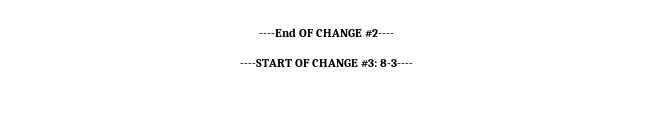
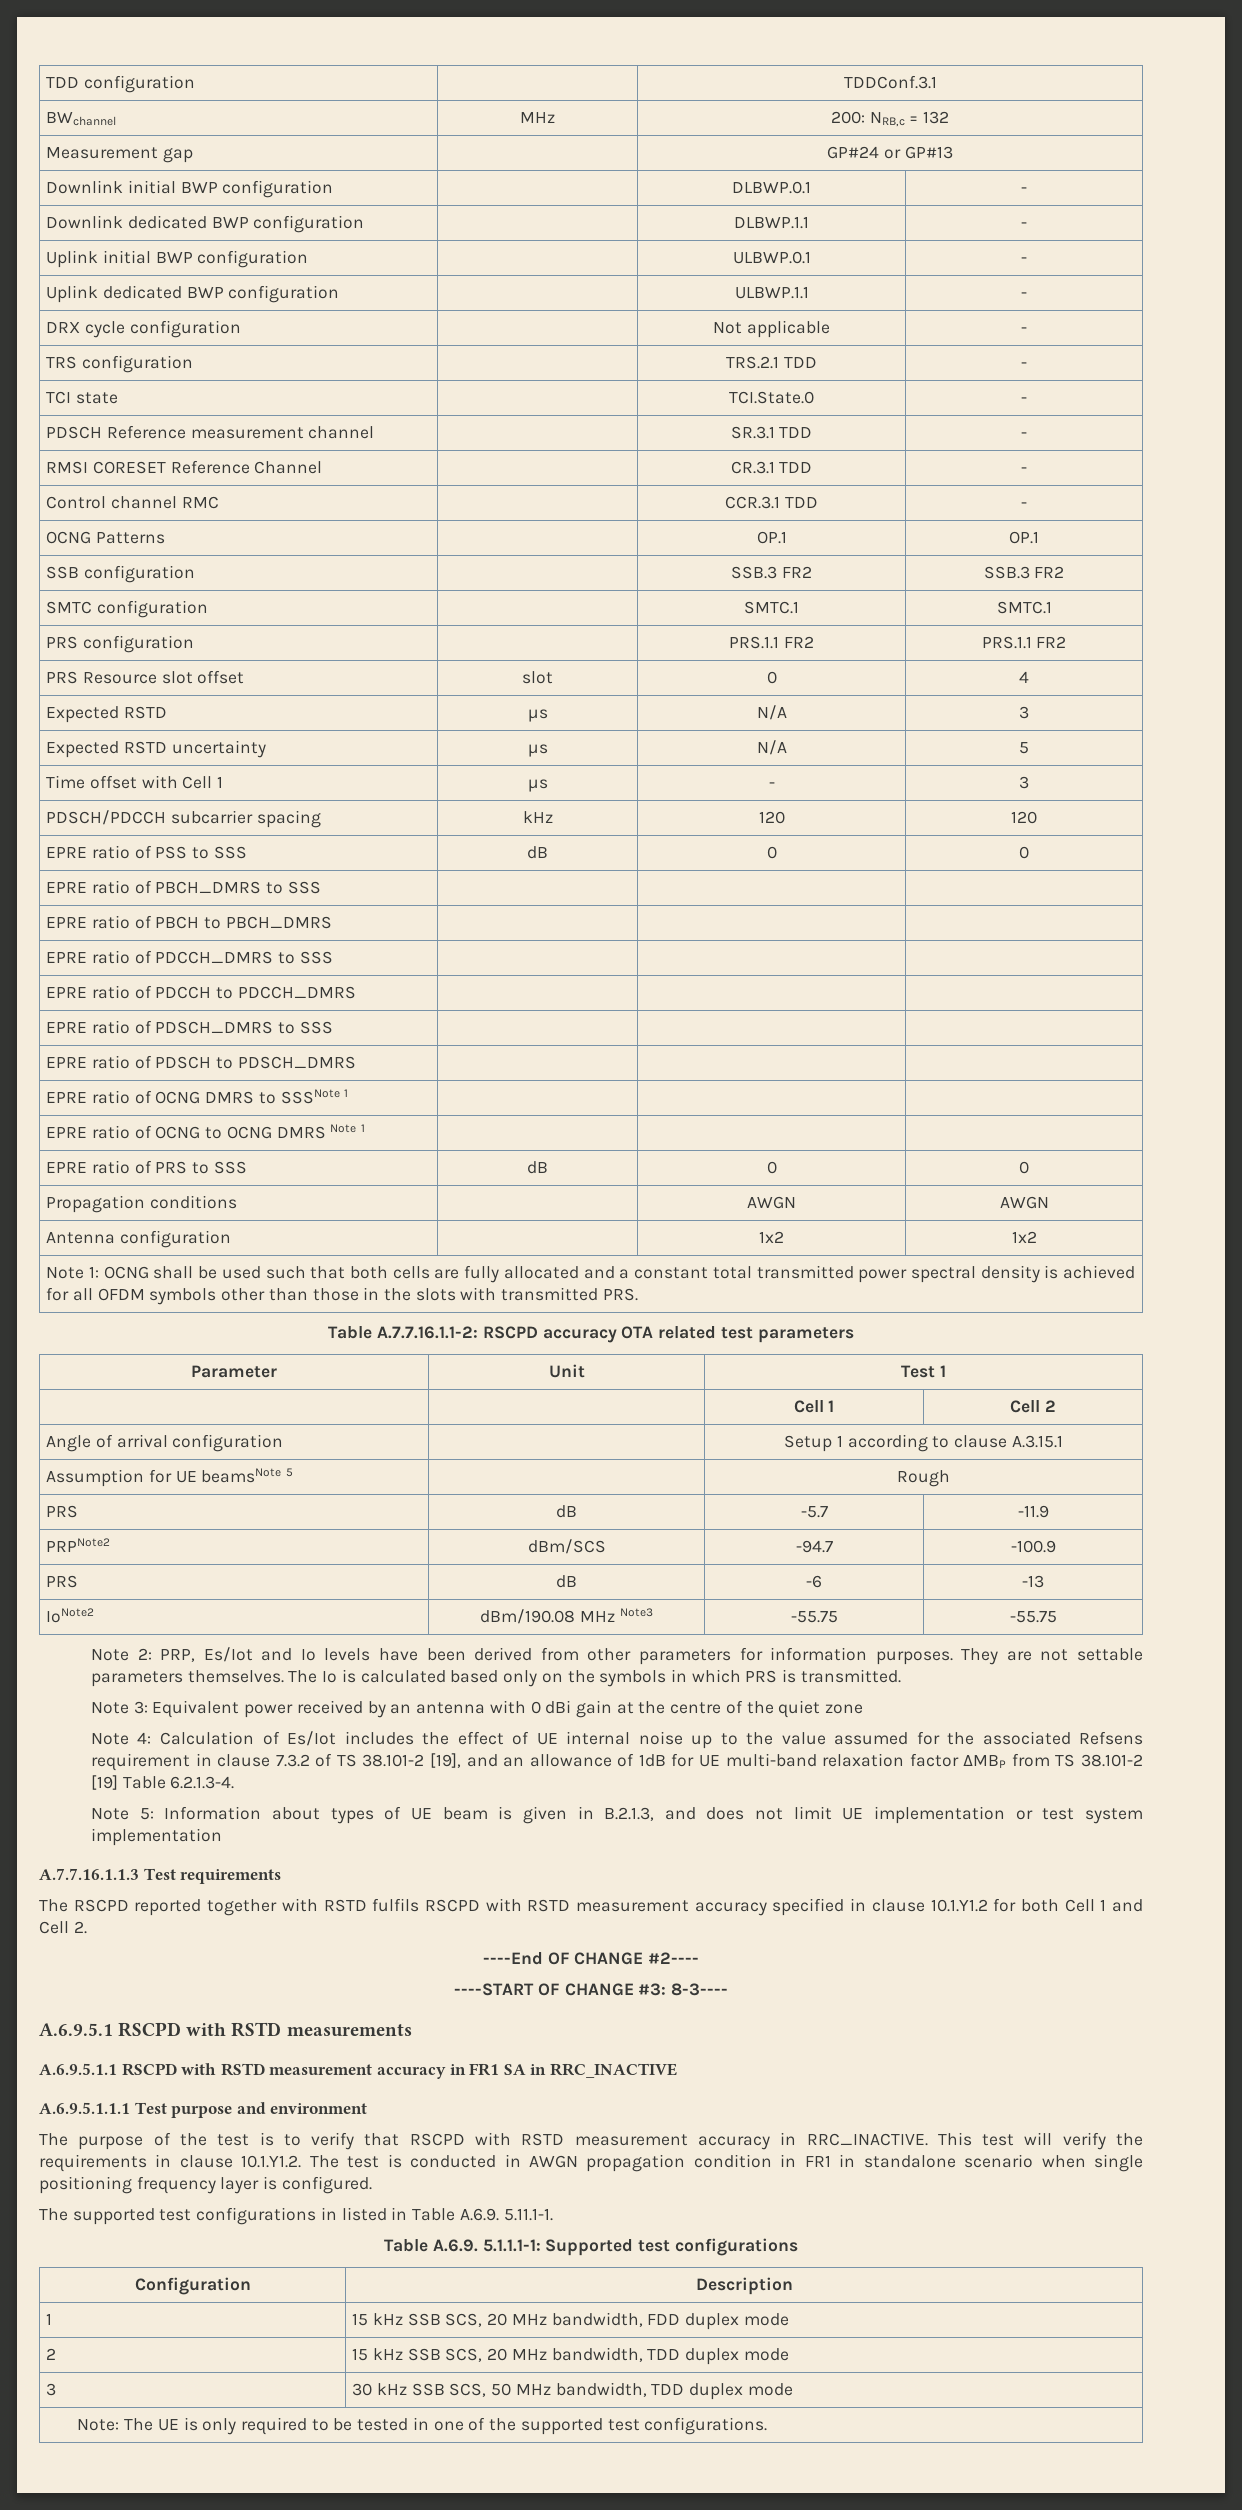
(258, 32) none -> [46,75,195,93] [843,75,937,89] [46,112,117,126] [520,112,555,123] [830,111,950,127] [46,147,193,163] [827,146,953,159] [46,180,334,198] [732,181,811,194] [1021,187,1027,193] [46,215,365,233] [734,216,809,229] [1021,222,1027,228] [46,250,309,268] [732,251,811,264] [1021,257,1027,263] [46,285,340,303] [734,286,809,299] [1021,292,1027,298] [46,320,241,338] [713,320,830,338] [1021,327,1027,333] [46,355,193,373] [726,356,817,369] [1021,362,1027,368] [46,391,118,404] [729,391,814,404] [1021,397,1027,403] [46,425,375,439] [730,426,813,439] [1021,432,1027,438] [46,460,323,474] [730,461,813,474] [1021,467,1027,473] [46,496,219,509] [725,496,818,509] [1021,502,1027,508] [46,531,165,544] [756,531,787,544] [1009,531,1039,544] [46,565,195,583] [731,566,812,579] [983,566,1065,579] [46,600,208,618] [744,601,799,614] [996,601,1052,614] [46,635,194,653] [729,636,814,649] [981,636,1067,649] [46,670,245,684] [522,671,553,684] [766,671,777,684] [1019,671,1029,683] [46,706,167,723] [527,709,548,722] [756,705,787,720] [1019,706,1029,719] [46,740,266,758] [527,744,548,757] [756,740,787,755] [1019,742,1029,754] [46,775,224,789] [527,779,548,792] [768,782,775,788] [1019,776,1029,789] [46,810,321,828] [522,811,553,823] [758,811,785,824] [1011,811,1037,824] [46,845,247,859] [527,846,548,859] [766,846,777,859] [1019,846,1029,859] [46,880,321,894] [46,915,332,929] [46,950,333,964] [46,985,356,999] [46,1020,333,1034] [46,1055,356,1069] [46,1089,349,1104] [46,1124,366,1139] [46,1160,247,1174] [527,1161,548,1174] [766,1161,777,1174] [1019,1161,1029,1174] [46,1195,237,1213] [747,1196,796,1209] [999,1196,1049,1209] [46,1230,231,1248] [759,1231,784,1243] [1011,1231,1037,1243] [46,1265,1136,1283] [46,1287,638,1305] [328,1326,854,1343] [191,1365,277,1378] [548,1364,585,1378] [901,1365,946,1378] [793,1400,835,1413] [1010,1400,1056,1413] [46,1434,284,1452] [784,1434,1063,1452] [46,1468,294,1487] [897,1470,950,1487] [46,1505,79,1518] [556,1505,577,1518] [800,1506,828,1518] [1017,1505,1049,1518] [46,1538,111,1552] [527,1539,606,1554] [795,1540,833,1553] [1010,1540,1056,1553] [46,1575,79,1588] [556,1575,577,1588] [806,1575,822,1588] [1022,1575,1044,1588] [46,1608,95,1623] [480,1608,653,1624] [790,1611,838,1623] [1009,1611,1057,1623] [90,1647,1144,1665] [90,1669,901,1687] [90,1700,864,1718] [90,1731,1143,1749] [90,1753,1144,1771] [90,1775,235,1790] [90,1806,1143,1824] [90,1828,222,1846] [39,1868,282,1884] [39,1898,1144,1916] [39,1921,87,1934] TDD configuration | | TDDConf.3.1 // BWchannel | MHz | 200: NRB,c = 132 // Measurement gap | | GP#24 or GP#13 // Downlink initial BWP configuration | | DLBWP.0.1 | - // Downlink dedicated BWP configuration | | DLBWP.1.1 | - // Uplink initial BWP configuration | | ULBWP.0.1 | - // Uplink dedicated BWP configuration | | ULBWP.1.1 | - // DRX cycle configuration | | Not applicable | - // TRS configuration | | TRS.2.1 TDD | - // TCI state | | TCI.State.0 | - // PDSCH Reference measurement channel | | SR.3.1 TDD | - // RMSI CORESET Reference Channel | | CR.3.1 TDD | - // Control channel RMC | | CCR.3.1 TDD | - // OCNG Patterns | | OP.1 | OP.1 // SSB configuration | | SSB.3 FR2 | SSB.3 FR2 // SMTC configuration | | SMTC.1 | SMTC.1 // PRS configuration | | PRS.1.1 FR2 | PRS.1.1 FR2 // PRS Resource slot offset | slot | 0 | 4 // Expected RSTD | μs | N/A | 3 // Expected RSTD uncertainty | μs | N/A | 5 // Time offset with Cell 1 | μs | - | 3 // PDSCH/PDCCH subcarrier spacing | kHz | 120 | 120 // EPRE ratio of PSS to SSS | dB | 0 | 0 // EPRE ratio of PBCH_DMRS to SSS | | | // EPRE ratio of PBCH to PBCH_DMRS | | | // EPRE ratio of PDCCH_DMRS to SSS | | | // EPRE ratio of PDCCH to PDCCH_DMRS | | | // EPRE ratio of PDSCH_DMRS to SSS | | | // EPRE ratio of PDSCH to PDSCH_DMRS | | | // EPRE ratio of OCNG DMRS to SSSNote 1 | | | // EPRE ratio of OCNG to OCNG DMRS Note 1 | | | // EPRE ratio of PRS to SSS | dB | 0 | 0 // Propagation conditions | | AWGN | AWGN // Antenna configuration | | 1x2 | 1x2 // Note 1: OCNG shall be used such that both cells are fully allocated and a constant total transmitted power spectral density is achieved for all OFDM symbols other than those in the slots with transmitted PRS. // Table A.7.7.16.1.1-2: RSCPD accuracy OTA related test parameters // Parameter | Unit | Test 1 // | | Cell 1 | Cell 2 // Angle of arrival configuration | | Setup 1 according to clause A.3.15.1 // Assumption for UE beamsNote 5 | | Rough // PRS | dB | -5.7 | -11.9 // PRPNote2 | dBm/SCS | -94.7 | -100.9 // PRS | dB | -6 | -13 // IoNote2 | dBm/190.08 MHz Note3 | -55.75 | -55.75 // Note 2: PRP, Es/Iot and Io levels have been derived from other parameters for information purposes. They are not settable parameters themselves. The Io is calculated based only on the symbols in which PRS is transmitted. // Note 3: Equivalent power received by an antenna with 0 dBi gain at the centre of the quiet zone // Note 4: Calculation of Es/Iot includes the effect of UE internal noise up to the value assumed for the associated Refsens requirement in clause 7.3.2 of TS 38.101-2 [19], and an allowance of 1dB for UE multi-band relaxation factor ΔMBP from TS 38.101-2 [19] Table 6.2.1.3-4. // Note 5: Information about types of UE beam is given in B.2.1.3, and does not limit UE implementation or test system implementation // A.7.7.16.1.1.3 Test requirements // The RSCPD reported together with RSTD fulfils RSCPD with RSTD measurement accuracy specified in clause 10.1.Y1.2 for both Cell 1 and Cell 2. //
(414, 63) none -> [39,2022,412,2037] [39,2063,677,2079] [39,2102,368,2118] [39,2132,1143,2150] [39,2154,1143,2172] [39,2176,372,2194] [39,2207,553,2225] [384,2238,798,2256] [134,2277,251,2295] [695,2277,793,2295] [46,2313,53,2325] [352,2312,789,2330] [46,2348,57,2360] [352,2347,789,2365] [46,2383,57,2396] [352,2382,793,2400] [77,2417,768,2435] // A.6.9.5.1 RSCPD with RSTD measurements // A.6.9.5.1.1 RSCPD with RSTD measurement accuracy in FR1 SA in RRC_INACTIVE // A.6.9.5.1.1.1 Test purpose and environment // The purpose of the test is to verify that RSCPD with RSTD measurement accuracy in RRC_INACTIVE. This test will verify the requirements in clause 10.1.Y1.2. The test is conducted in AWGN propagation condition in FR1 in standalone scenario when single positioning frequency layer is configured. // The supported test configurations in listed in Table A.6.9. 5.11.1-1. // Table A.6.9. 5.1.1.1-1: Supported test configurations // Configuration | Description // 1 | 15 kHz SSB SCS, 20 MHz bandwidth, FDD duplex mode // 2 | 15 kHz SSB SCS, 20 MHz bandwidth, TDD duplex mode // 3 | 30 kHz SSB SCS, 50 MHz bandwidth, TDD duplex mode // Note: The UE is only required to be tested in one of the supported test configurations.

